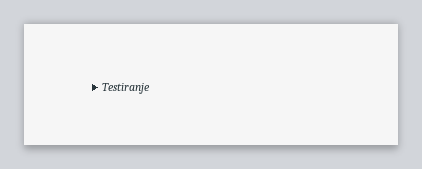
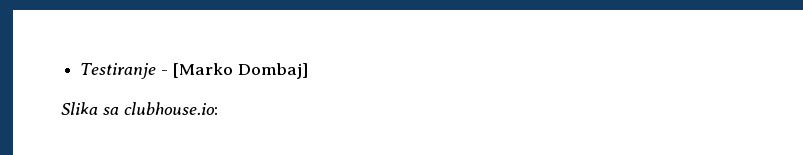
(151, 88) none -> [161,63,308,79] [61,102,218,115] - [Marko Dombaj] // Slika sa clubhouse.io:

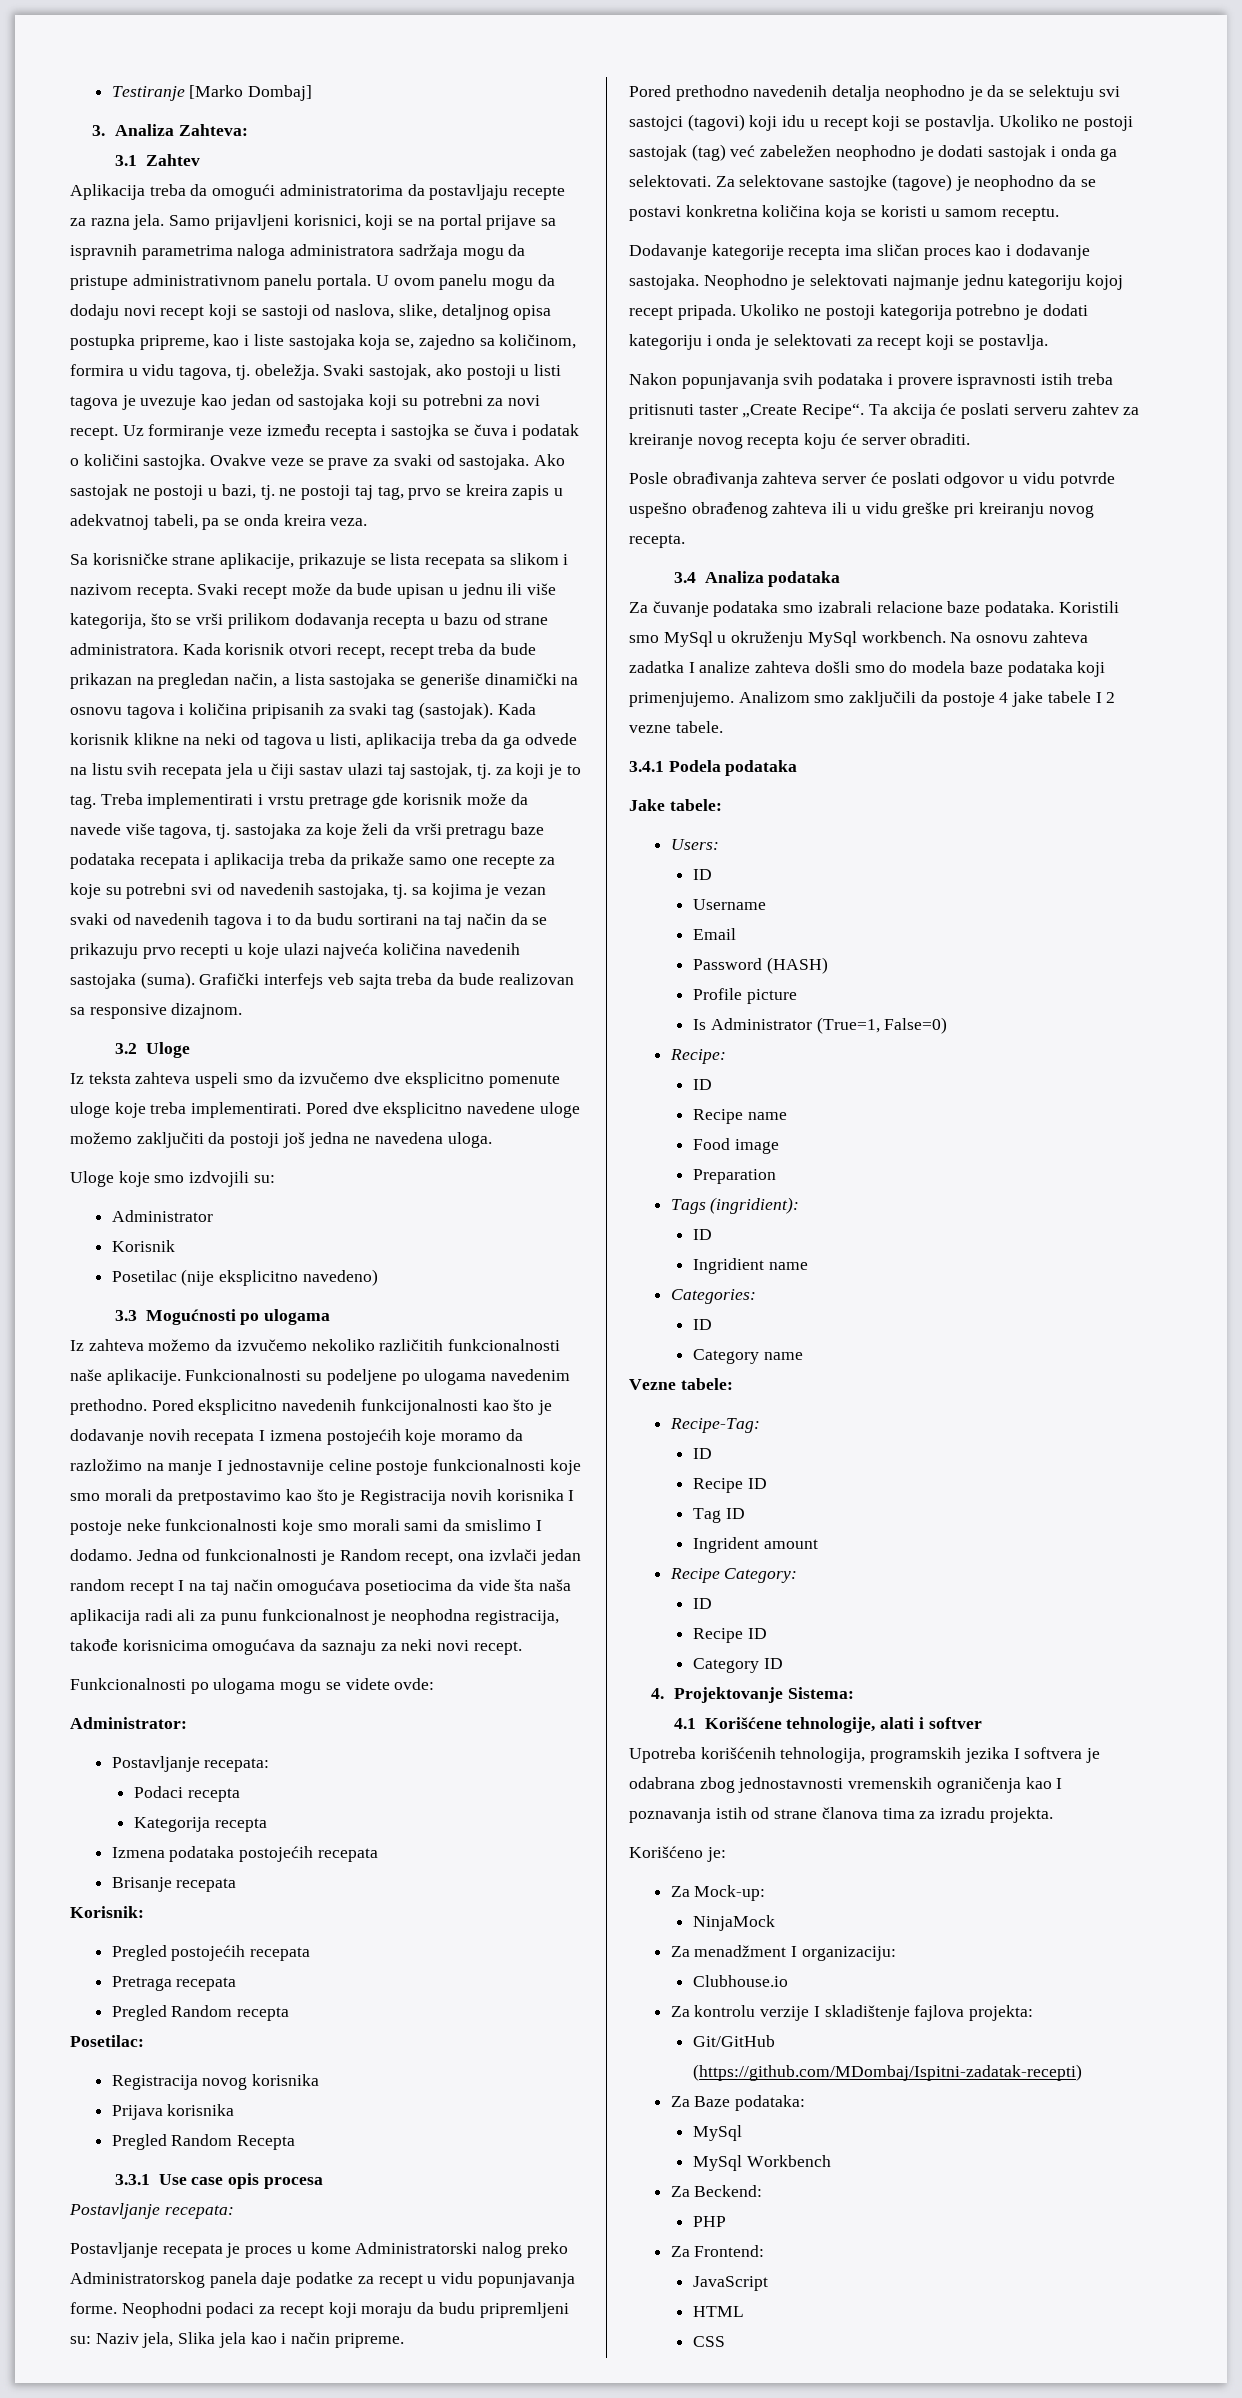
[161,70,169,75] - -> (185, 93) none
[61,102,218,115] Slika sa clubhouse.io: -> [92,124,248,136] [114,154,200,166] [70,184,566,200] [70,214,556,230] [70,244,526,260] [70,274,555,290] [70,304,552,320] [70,334,577,350] [70,364,561,380] [70,394,540,410] [70,424,579,440] [70,454,565,470] [70,484,564,500] [70,514,368,530] [70,553,569,569] [70,583,556,599] [70,613,549,629] [70,643,536,659] [70,673,579,689] [70,702,536,719] [70,733,577,749] [70,763,581,779] [70,793,528,809] [70,823,544,839] [70,853,556,869] [70,883,546,899] [70,913,548,929] [70,943,520,959] [70,972,574,989] [70,1003,243,1019] [114,1042,190,1058] [70,1072,560,1088] [70,1102,580,1118] [70,1132,492,1148] [70,1171,275,1187] [111,1210,213,1222] [111,1240,175,1252] [111,1269,378,1286] [114,1309,331,1325] [70,1339,561,1351] [70,1369,571,1385] [70,1399,553,1415] [70,1429,523,1445] [70,1459,581,1475] [70,1489,575,1505] [70,1519,542,1535] [70,1549,581,1565] [70,1579,571,1595] [70,1609,559,1625] [70,1639,522,1655] [70,1678,435,1694] [70,1717,187,1729] [111,1756,270,1772] [134,1786,240,1802] [134,1817,267,1832] [111,1846,378,1862] [111,1877,237,1892] [70,1906,144,1918] [111,1945,311,1961] [111,1976,237,1991] [111,2005,290,2021] [70,2035,144,2047] [111,2074,320,2090] [111,2104,235,2120] [111,2134,296,2150] [114,2173,323,2189] [69,2203,234,2219] [70,2242,568,2258] [70,2272,575,2288] [70,2302,569,2318] [70,2332,404,2348] [629,85,1120,101] [629,114,1133,131] [629,144,1118,161] [629,174,1096,191] [629,205,1059,221] [629,244,1090,260] [629,274,1124,290] [629,304,1088,320] [629,334,1048,350] [629,373,1113,389] [629,403,1140,419] [629,433,971,449] [629,472,1115,488] [629,502,1094,518] [629,534,685,548] [673,571,841,587] [629,601,1119,617] [629,631,1088,647] [629,661,1106,677] [629,691,1116,707] [629,721,723,733] [629,760,798,776] [629,799,722,811] [670,839,719,850] [693,869,713,880] [693,899,767,910] [693,928,737,940] [693,957,828,974] [693,988,797,1004] [693,1017,948,1034] [669,1049,726,1064] [693,1079,713,1090] [693,1109,787,1124] [693,1138,779,1154] [693,1169,777,1184] [670,1197,800,1214] [693,1229,713,1240] [693,1258,808,1274] [670,1289,756,1304] [693,1319,713,1330] [693,1349,803,1364] [629,1378,733,1390] [669,1418,760,1433] [693,1448,713,1459] [693,1478,767,1493] [693,1508,745,1523] [693,1537,818,1553] [669,1568,798,1583] [693,1598,713,1609] [693,1628,767,1643] [693,1658,783,1673] [651,1687,854,1703] [673,1717,982,1733] [629,1747,1101,1763] [629,1777,1063,1793] [629,1807,1053,1823] [629,1846,726,1862] [670,1885,766,1901] [693,1915,776,1931] [670,1945,896,1961] [693,1975,789,1987] [670,2005,1034,2021] [693,2035,776,2047] [693,2064,1083,2081] [670,2095,806,2111] [693,2125,743,2141] [693,2155,831,2171] [670,2185,763,2197] [693,2216,727,2227] [670,2245,765,2257] [693,2276,769,2291] [693,2306,745,2317] [693,2336,726,2347] 3. Analiza Zahteva: // 3.1 Zahtev // Aplikacija treba da omogući administratorima da postavljaju recepte za razna jela. Samo prijavljeni korisnici, koji se na portal prijave sa ispravnih parametrima naloga administratora sadržaja mogu da pristupe administrativnom panelu portala. U ovom panelu mogu da dodaju novi recept koji se sastoji od naslova, slike, detaljnog opisa postupka pripreme, kao i liste sastojaka koja se, zajedno sa količinom, formira u vidu tagova, tj. obeležja. Svaki sastojak, ako postoji u listi tagova je uvezuje kao jedan od sastojaka koji su potrebni za novi recept. Uz formiranje veze između recepta i sastojka se čuva i podatak o količini sastojka. Ovakve veze se prave za svaki od sastojaka. Ako sastojak ne postoji u bazi, tj. ne postoji taj tag, prvo se kreira zapis u adekvatnoj tabeli, pa se onda kreira veza. // Sa korisničke strane aplikacije, prikazuje se lista recepata sa slikom i nazivom recepta. Svaki recept može da bude upisan u jednu ili više kategorija, što se vrši prilikom dodavanja recepta u bazu od strane administratora. Kada korisnik otvori recept, recept treba da bude prikazan na pregledan način, a lista sastojaka se generiše dinamički na osnovu tagova i količina pripisanih za svaki tag (sastojak). Kada korisnik klikne na neki od tagova u listi, aplikacija treba da ga odvede na listu svih recepata jela u čiji sastav ulazi taj sastojak, tj. za koji je to tag. Treba implementirati i vrstu pretrage gde korisnik može da navede više tagova, tj. sastojaka za koje želi da vrši pretragu baze podataka recepata i aplikacija treba da prikaže samo one recepte za koje su potrebni svi od navedenih sastojaka, tj. sa kojima je vezan svaki od navedenih tagova i to da budu sortirani na taj način da se prikazuju prvo recepti u koje ulazi najveća količina navedenih sastojaka (suma). Grafički interfejs veb sajta treba da bude realizovan sa responsive dizajnom. // 3.2 Uloge // Iz teksta zahteva uspeli smo da izvučemo dve eksplicitno pomenute uloge koje treba implementirati. Pored dve eksplicitno navedene uloge možemo zaključiti da postoji još jedna ne navedena uloga. // Uloge koje smo izdvojili su: // Administrator // Korisnik // Posetilac (nije eksplicitno navedeno) // 3.3 Mogućnosti po ulogama // Iz zahteva možemo da izvučemo nekoliko različitih funkcionalnosti naše aplikacije. Funkcionalnosti su podeljene po ulogama navedenim prethodno. Pored eksplicitno navedenih funkcijonalnosti kao što je dodavanje novih recepata I izmena postojećih koje moramo da razložimo na manje I jednostavnije celine postoje funkcionalnosti koje smo morali da pretpostavimo kao što je Registracija novih korisnika I postoje neke funkcionalnosti koje smo morali sami da smislimo I dodamo. Jedna od funkcionalnosti je Random recept, ona izvlači jedan random recept I na taj način omogućava posetiocima da vide šta naša aplikacija radi ali za punu funkcionalnost je neophodna registracija, takođe korisnicima omogućava da saznaju za neki novi recept. // Funkcionalnosti po ulogama mogu se videte ovde: // Administrator: // Postavljanje recepata: // Podaci recepta // Kategorija recepta // Izmena podataka postojećih recepata // Brisanje recepata // Korisnik: // Pregled postojećih recepata // Pretraga recepata // Pregled Random recepta // Posetilac: // Registracija novog korisnika // Prijava korisnika // Pregled Random Recepta // 3.3.1 Use case opis procesa // Postavljanje recepata: // Postavljanje recepata je proces u kome Administratorski nalog preko Administratorskog panela daje podatke za recept u vidu popunjavanja forme. Neophodni podaci za recept koji moraju da budu pripremljeni su: Naziv jela, Slika jela kao i način pripreme. // Pored prethodno navedenih detalja neophodno je da se selektuju svi sastojci (tagovi) koji idu u recept koji se postavlja. Ukoliko ne postoji sastojak (tag) već zabeležen neophodno je dodati sastojak i onda ga selektovati. Za selektovane sastojke (tagove) je neophodno da se postavi konkretna količina koja se koristi u samom receptu. // Dodavanje kategorije recepta ima sličan proces kao i dodavanje sastojaka. Neophodno je selektovati najmanje jednu kategoriju kojoj recept pripada. Ukoliko ne postoji kategorija potrebno je dodati kategoriju i onda je selektovati za recept koji se postavlja. // Nakon popunjavanja svih podataka i provere ispravnosti istih treba pritisnuti taster „Create Recipe“. Ta akcija će poslati serveru zahtev za kreiranje novog recepta koju će server obraditi. // Posle obrađivanja zahteva server će poslati odgovor u vidu potvrde uspešno obrađenog zahteva ili u vidu greške pri kreiranju novog recepta. // 3.4 Analiza podataka // Za čuvanje podataka smo izabrali relacione baze podataka. Koristili smo MySql u okruženju MySql workbench. Na osnovu zahteva zadatka I analize zahteva došli smo do modela baze podataka koji primenjujemo. Analizom smo zaključili da postoje 4 jake tabele I 2 vezne tabele. // 3.4.1 Podela podataka // Jake tabele: // Users: // ID // Username // Email // Password (HASH) // Profile picture // Is Administrator (True=1, False=0) // Recipe: // ID // Recipe name // Food image // Preparation // Tags (ingridient): // ID // Ingridient name // Categories: // ID // Category name // Vezne tabele: // Recipe-Tag: // ID // Recipe ID // Tag ID // Ingrident amount // Recipe Category: // ID // Recipe ID // Category ID // 4. Projektovanje Sistema: // 4.1 Korišćene tehnologije, alati i softver // Upotreba korišćenih tehnologija, programskih jezika I softvera je odabrana zbog jednostavnosti vremenskih ograničenja kao I poznavanja istih od strane članova tima za izradu projekta. // Korišćeno je: // Za Mock-up: // NinjaMock // Za menadžment I organizaciju: // Clubhouse.io // Za kontrolu verzije I skladištenje fajlova projekta: // Git/GitHub (https://github.com/MDombaj/Ispitni-zadatak-recepti) // Za Baze podataka: // MySql // MySql Workbench // Za Beckend: // PHP // Za Frontend: // JavaScript // HTML // CSS

